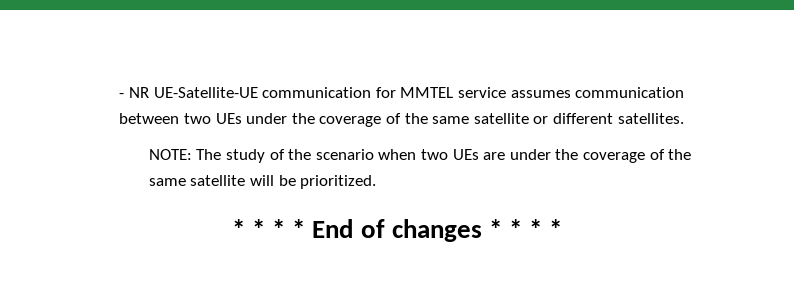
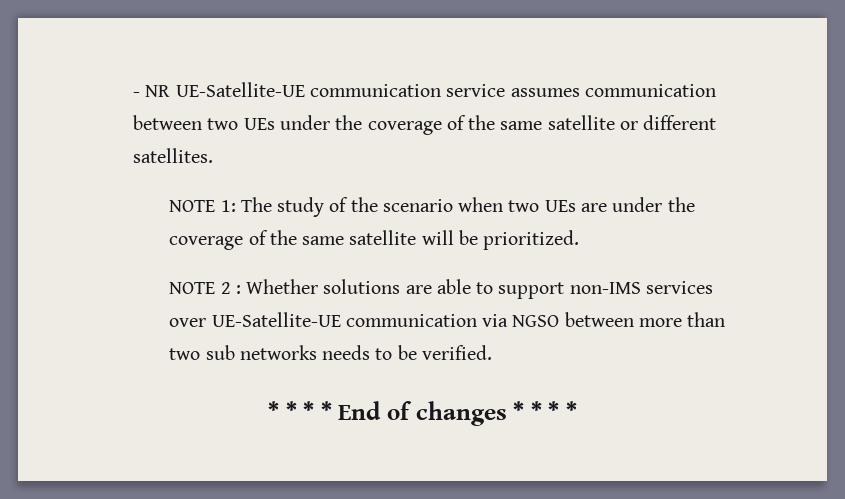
[375,87,454,98] for MMTEL -> (441, 90) none
[148,149,192,160] NOTE: -> [169,200,236,212] NOTE 1:
(377, 182) none -> [169,279,713,299] [169,312,726,327] [169,345,492,360] // NOTE 2 : Whether solutions are able to support non-IMS services over UE-Satellite-UE communication via NGSO between more than two sub networks needs to be verified.

